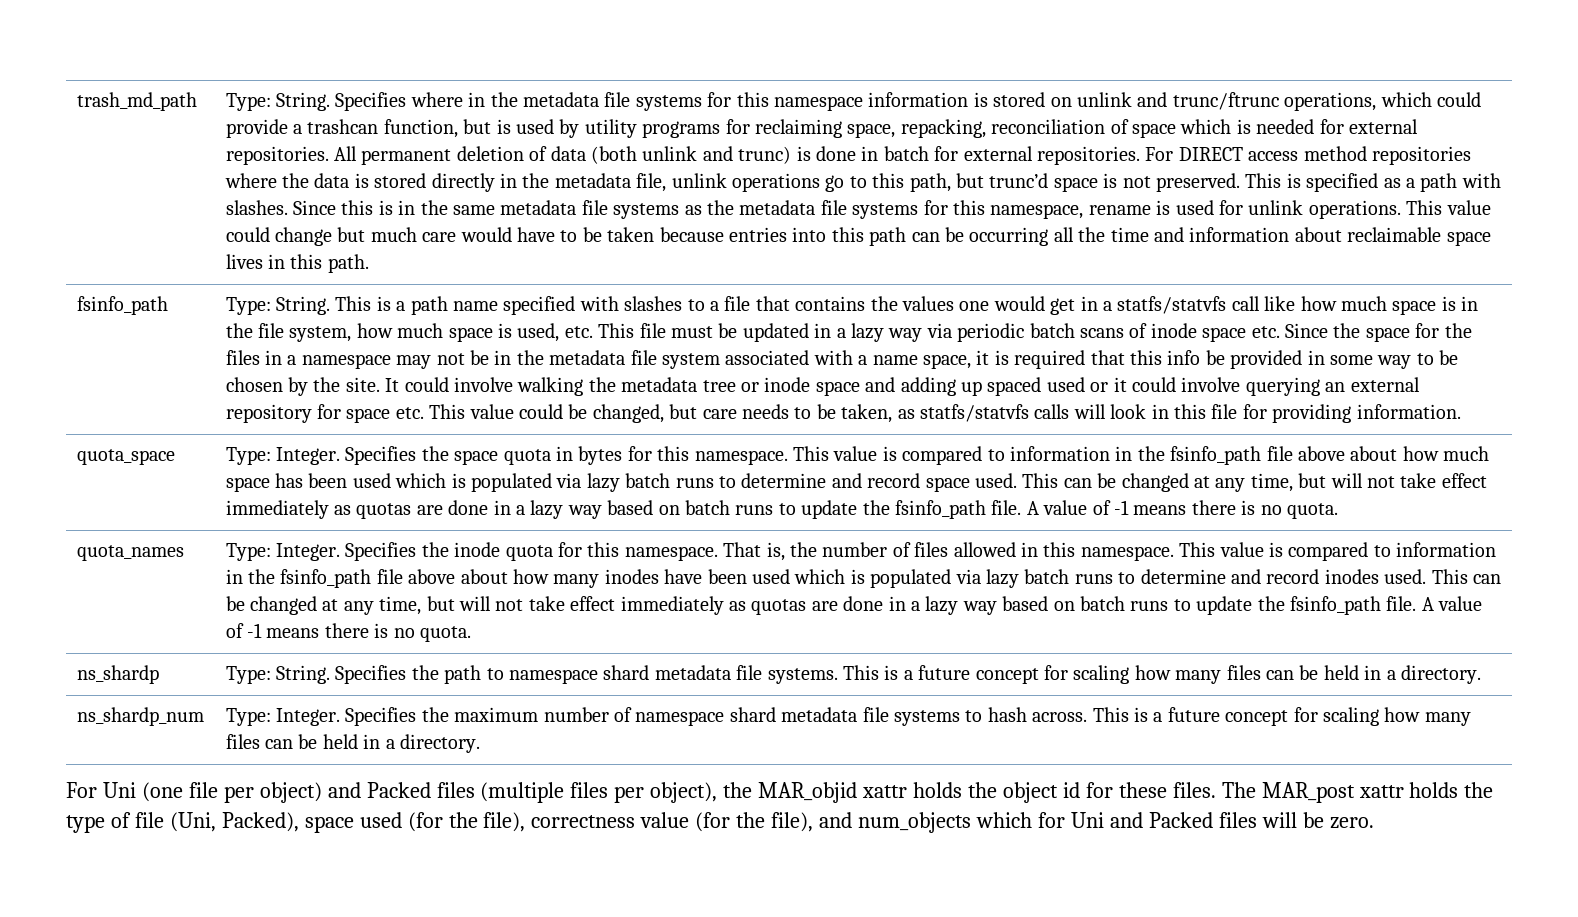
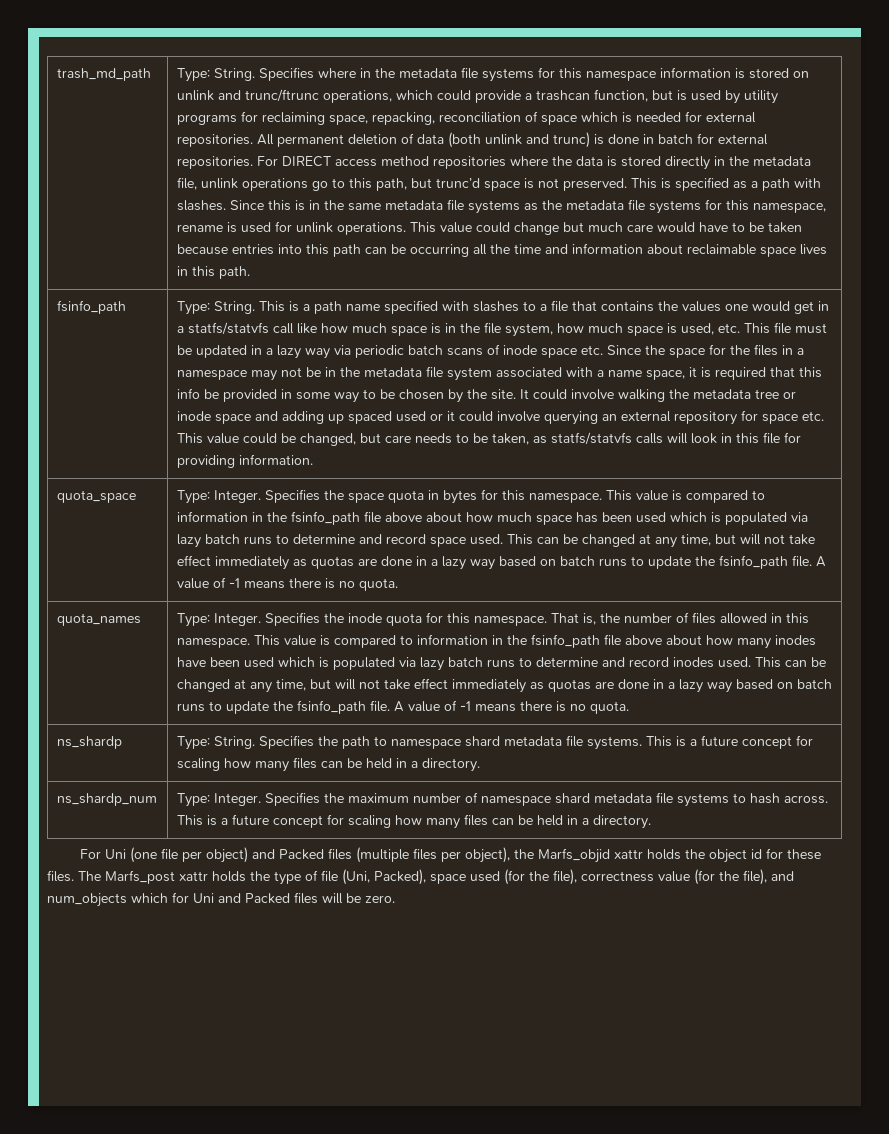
[758,782,858,803] MAR_objid -> [537,848,610,863] Marfs_objid
[1261,782,1355,803] MAR_post -> [105,870,175,884] Marfs_post

